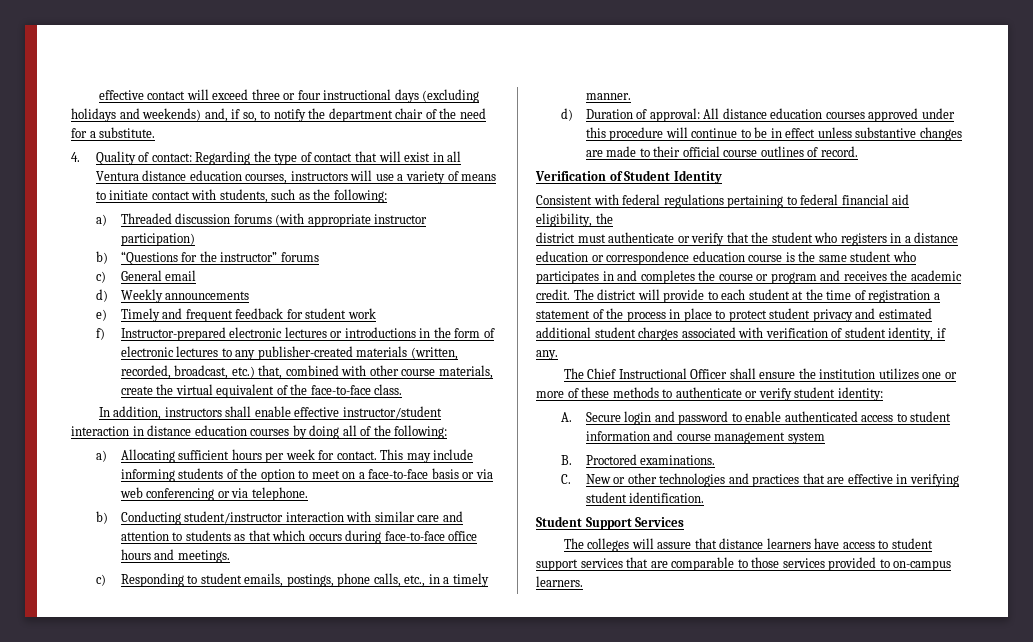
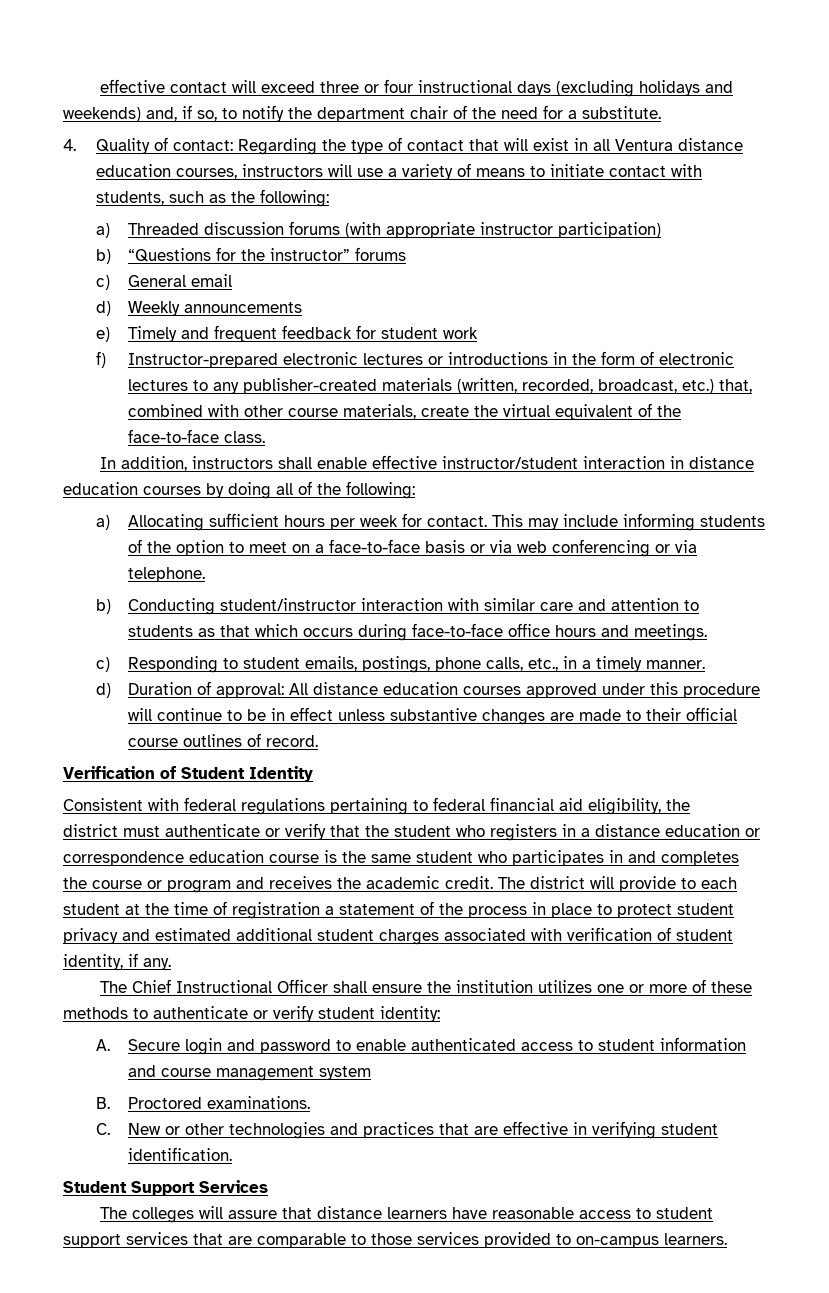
(840, 543) none -> [492,1207,575,1219] reasonable

